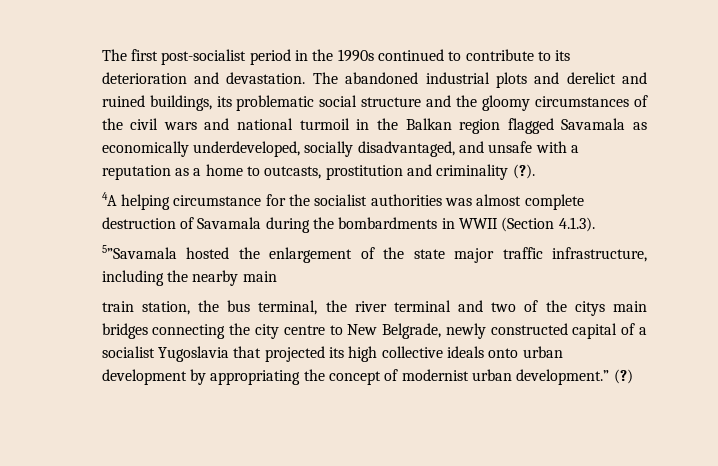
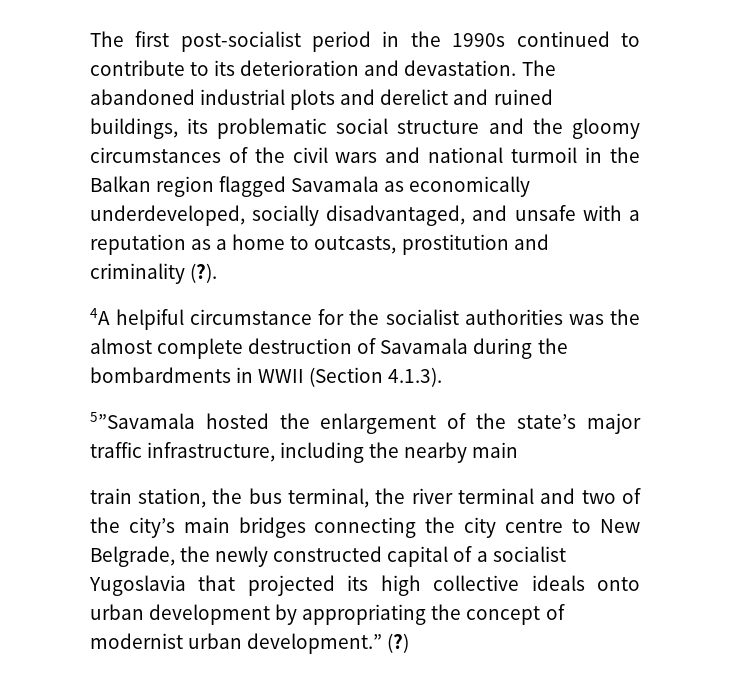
[120,194,170,210] helping -> [115,309,184,330] helpiful
(472, 202) none -> [609,309,640,325] the
[413,249,445,259] state -> [517,414,577,429] state’s
[574,301,605,316] citys -> [128,517,175,538] city’s
(442, 331) none -> [179,546,210,562] the

